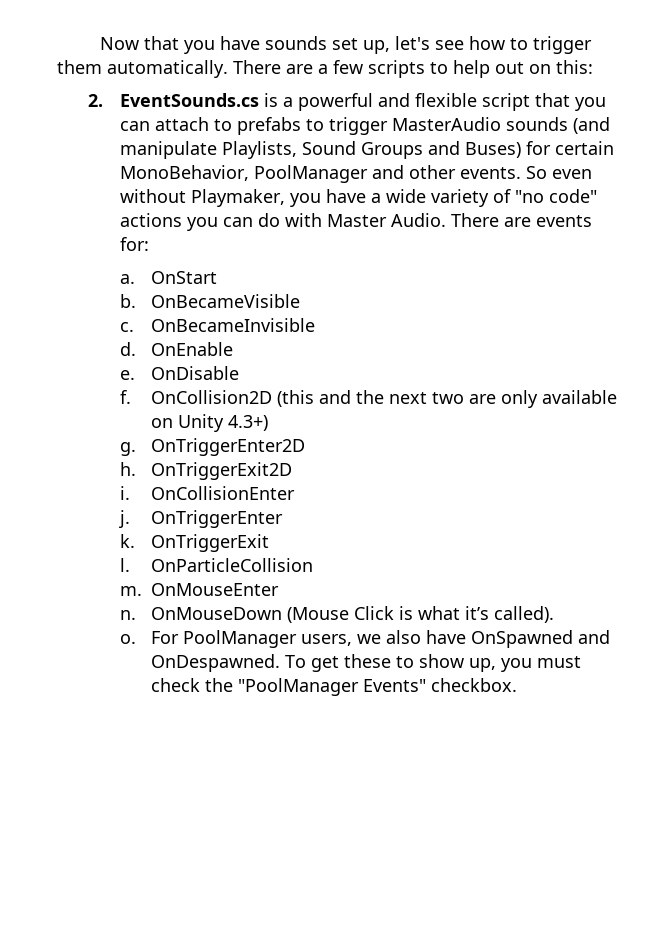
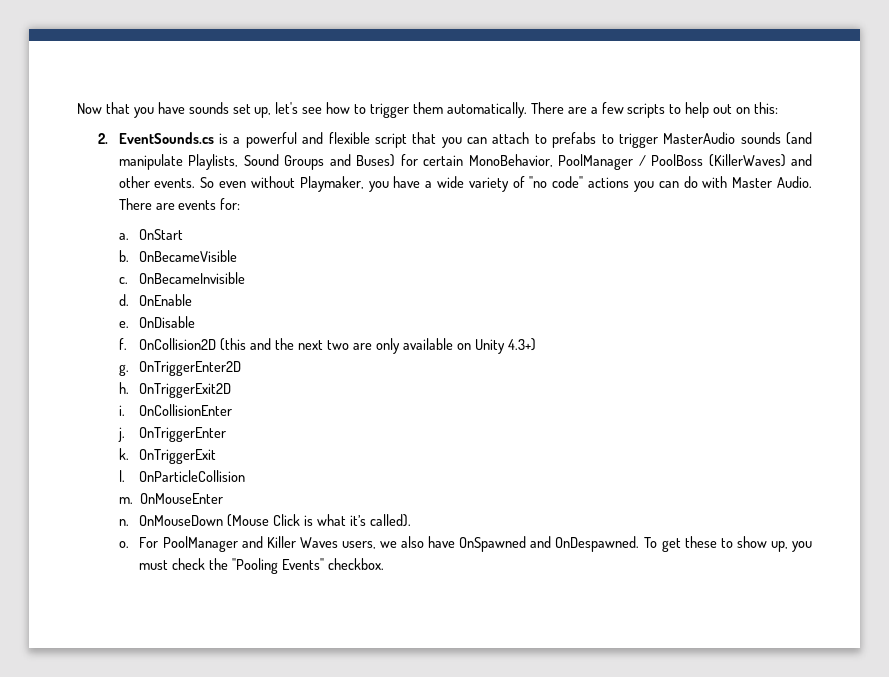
(368, 174) none -> [638,154,786,167] / PoolBoss (KillerWaves)
(298, 639) none -> [241,536,338,548] and Killer Waves
[238,678,360,696] "PoolManager -> [232,558,279,574] "Pooling

